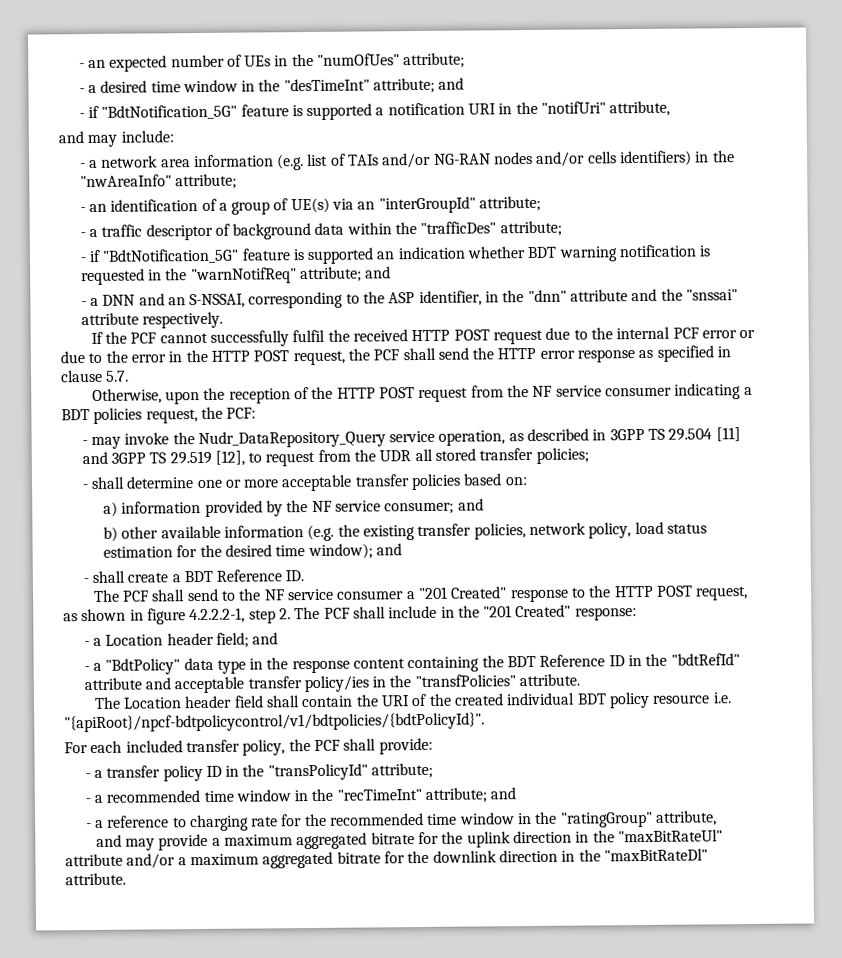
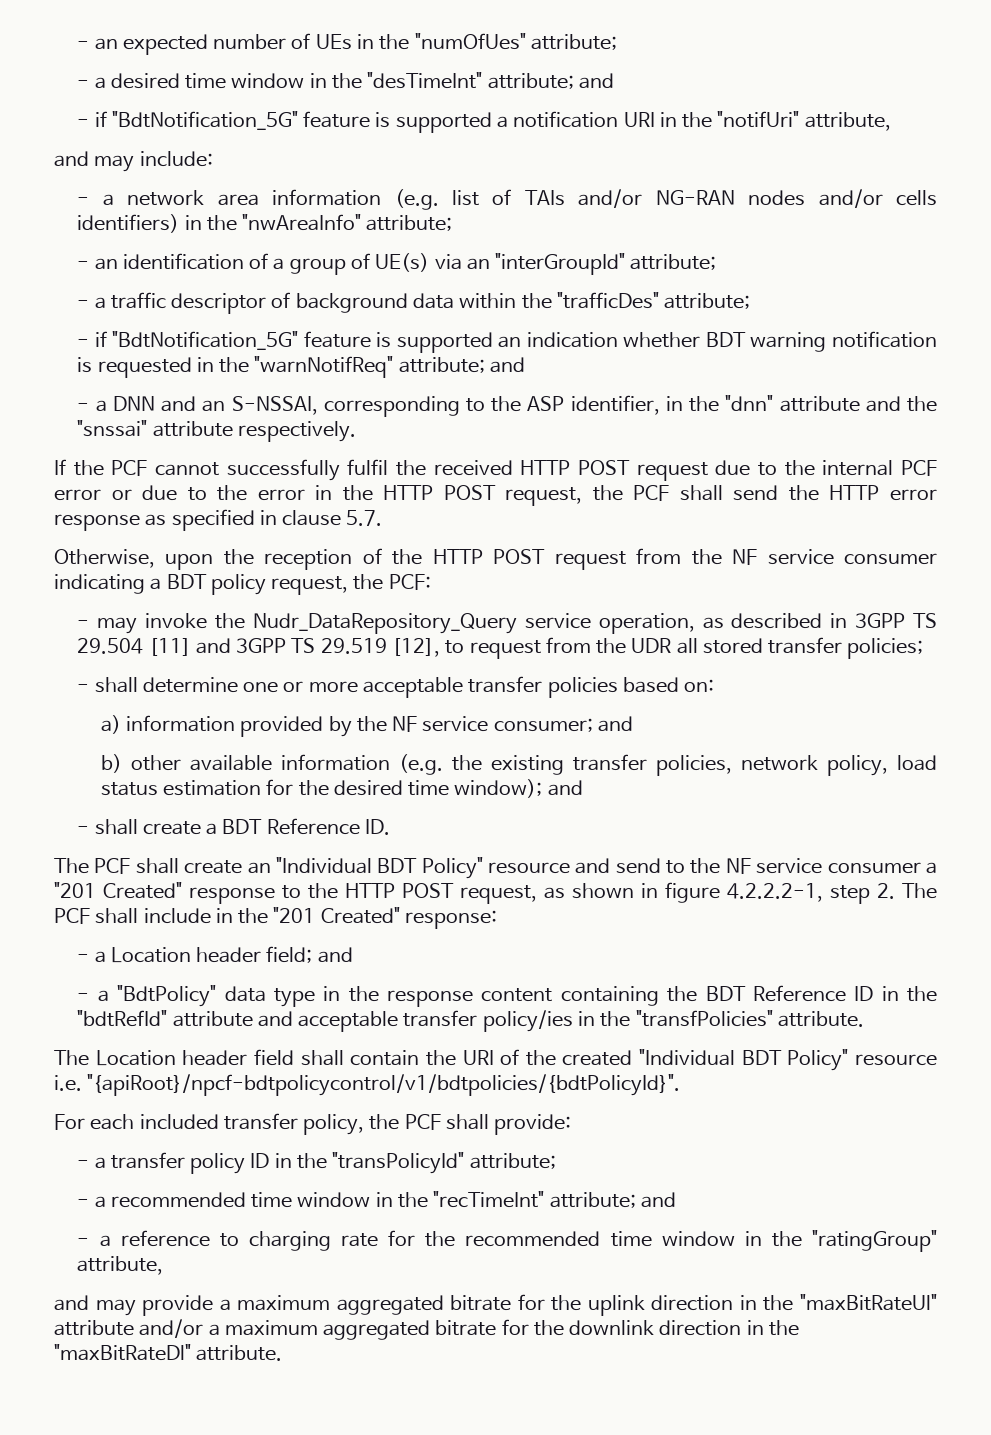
[93,407,143,424] policies -> [210,574,266,595] policy
(186, 595) none -> [184,857,611,879] create an "Individual BDT Policy" resource and
[506,691,650,709] individual BDT policy -> [639,1049,849,1071] "Individual BDT Policy"

